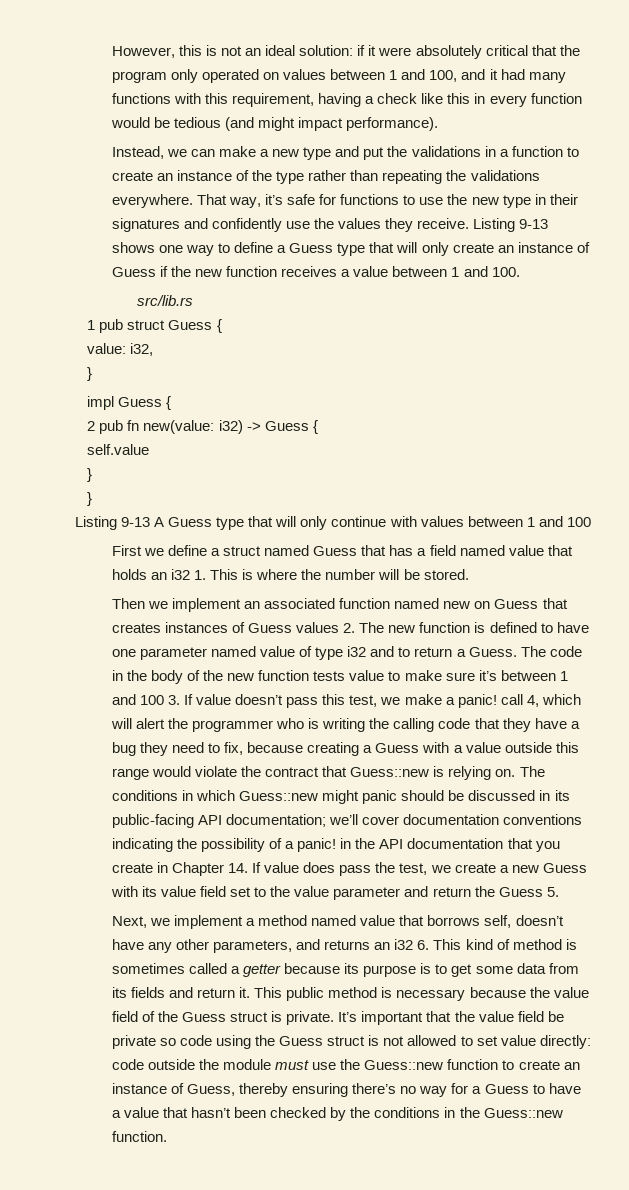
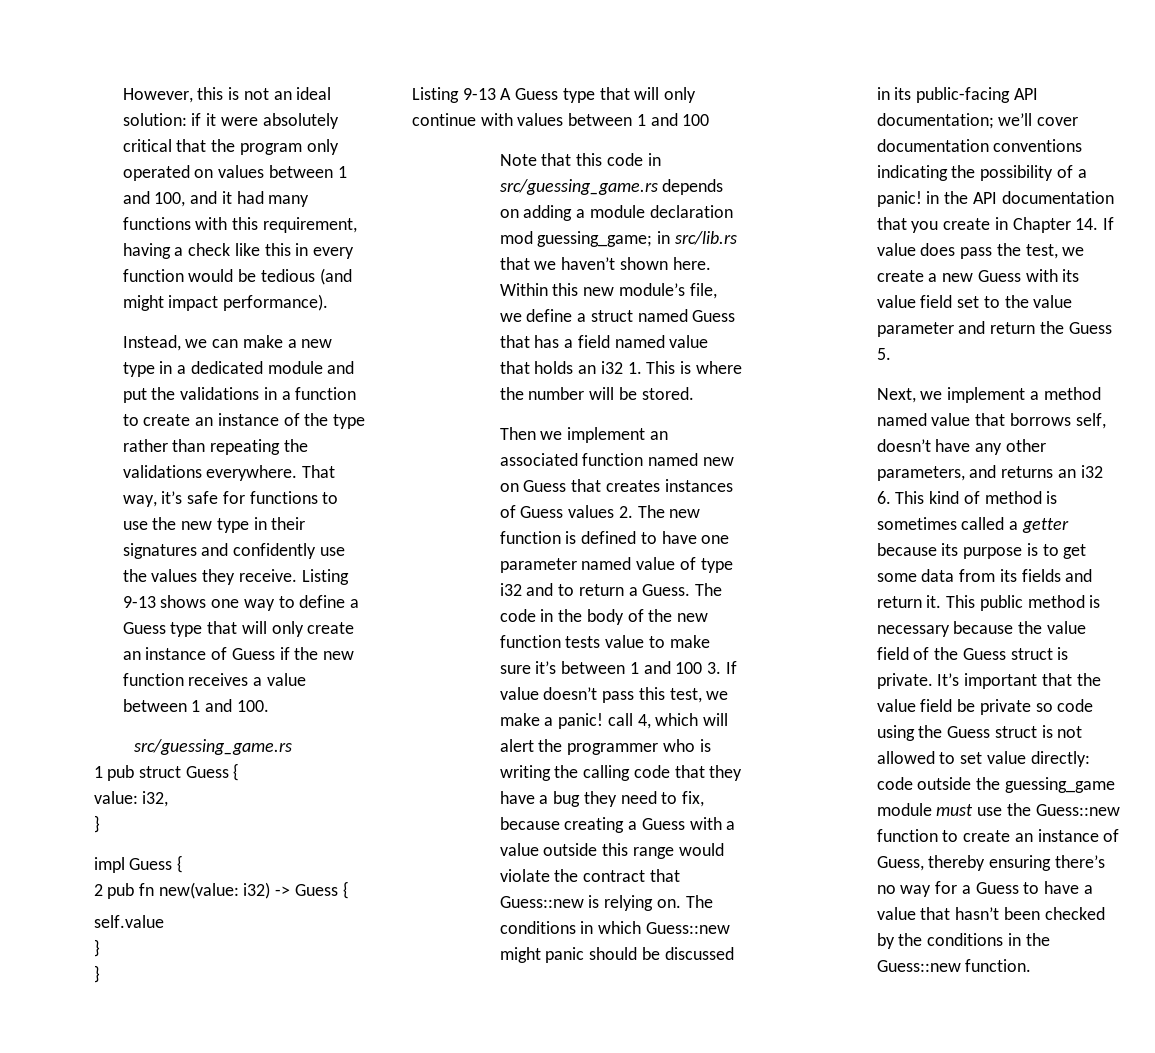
(332, 153) none -> [159,361,323,374] in a dedicated module
[136,295,193,306] src/lib.rs -> [134,739,293,755] src/guessing_game.rs
[112,545,143,556] First -> [499,153,661,166] [499,179,724,195] [499,205,733,221] [499,231,737,247] [499,257,711,270] [499,283,717,299] Note that this code in src/guessing_game.rs depends on adding a module declaration mod guessing_game; in src/lib.rs that we haven’t shown here. Within this new module’s file,
(220, 1064) none -> [1004,777,1115,793] guessing_game

